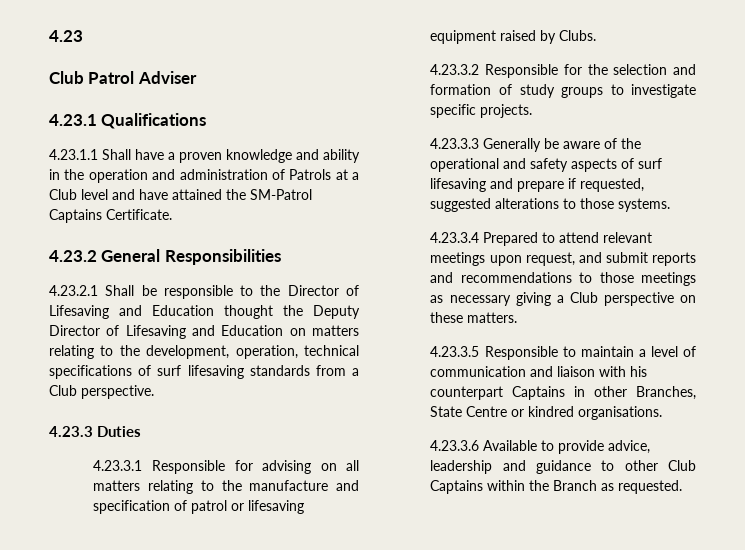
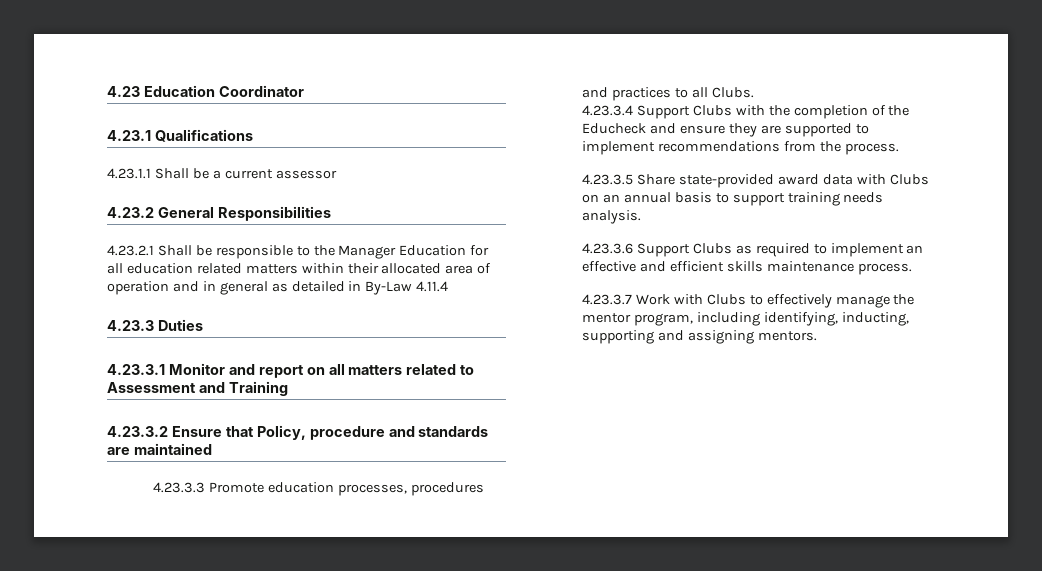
[49,71,197,84] // Club Patrol Adviser -> [143,85,304,97] Education Coordinator
[135,149,360,163] [49,169,359,183] [49,189,312,200] [49,209,172,223] have a proven knowledge and ability in the operation and administration of Patrols at a Club level and have attained the SM-Patrol Captains Certificate. -> [192,168,337,179] be a current assessor
[287,285,359,296] [49,305,360,319] [49,325,360,339] [49,345,359,359] [49,365,359,379] [49,385,154,399] [49,426,142,437] [93,460,359,474] [93,480,359,494] [93,500,305,514] [430,30,597,44] [430,64,696,78] [430,84,696,98] [430,104,533,118] [430,138,642,152] [430,158,663,172] [430,178,645,192] [430,198,671,212] [430,232,653,246] [430,252,696,266] [430,272,696,286] [430,292,696,306] [430,312,518,323] [430,346,696,360] [430,366,648,377] [430,386,696,400] [430,406,663,420] [430,440,651,454] [430,460,696,474] [430,480,683,494] Director of Lifesaving and Education thought the Deputy Director of Lifesaving and Education on matters relating to the development, operation, technical specifications of surf lifesaving standards from a Club perspective. // 4.23.3 Duties // 4.23.3.1 Responsible for advising on all matters relating to the manufacture and specification of patrol or lifesaving equipment raised by Clubs. // 4.23.3.2 Responsible for the selection and formation of study groups to investigate specific projects. // 4.23.3.3 Generally be aware of the operational and safety aspects of surf lifesaving and prepare if requested, suggested alterations to those systems. // 4.23.3.4 Prepared to attend relevant meetings upon request, and submit reports and recommendations to those meetings as necessary giving a Club perspective on these matters. // 4.23.3.5 Responsible to maintain a level of communication and liaison with his counterpart Captains in other Branches, State Centre or kindred organisations. // 4.23.3.6 Available to provide advice, leadership and guidance to other Club Captains within the Branch as requested. -> [338,245,490,259] [107,263,492,274] [107,281,449,295] [107,319,203,331] [107,363,475,378] [107,381,288,396] [107,425,489,440] [107,443,212,455] [153,482,484,496] [582,87,754,101] [582,105,910,119] [582,123,869,137] [582,141,899,155] [582,174,929,188] [582,192,884,206] [582,210,642,224] [582,243,924,257] [582,261,912,275] [582,294,915,308] [582,312,909,326] [582,330,817,344] Manager Education for all education related matters within their allocated area of operation and in general as detailed in By-Law 4.11.4 // 4.23.3 Duties // 4.23.3.1 Monitor and report on all matters related to Assessment and Training // 4.23.3.2 Ensure that Policy, procedure and standards are maintained // 4.23.3.3 Promote education processes, procedures and practices to all Clubs. // 4.23.3.4 Support Clubs with the completion of the Educheck and ensure they are supported to implement recommendations from the process. // 4.23.3.5 Share state-provided award data with Clubs on an annual basis to support training needs analysis. // 4.23.3.6 Support Clubs as required to implement an effective and efficient skills maintenance process. // 4.23.3.7 Work with Clubs to effectively manage the mentor program, including identifying, inducting, supporting and assigning mentors.

